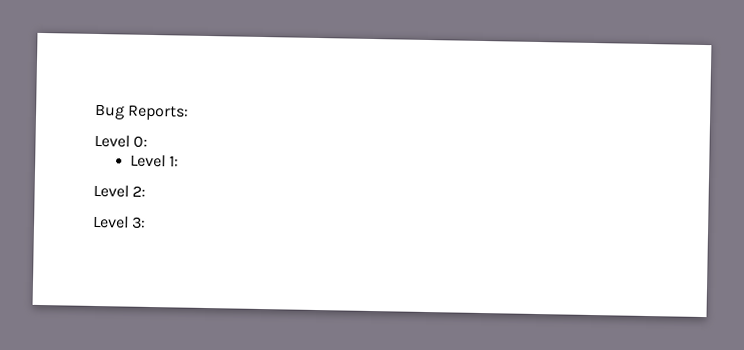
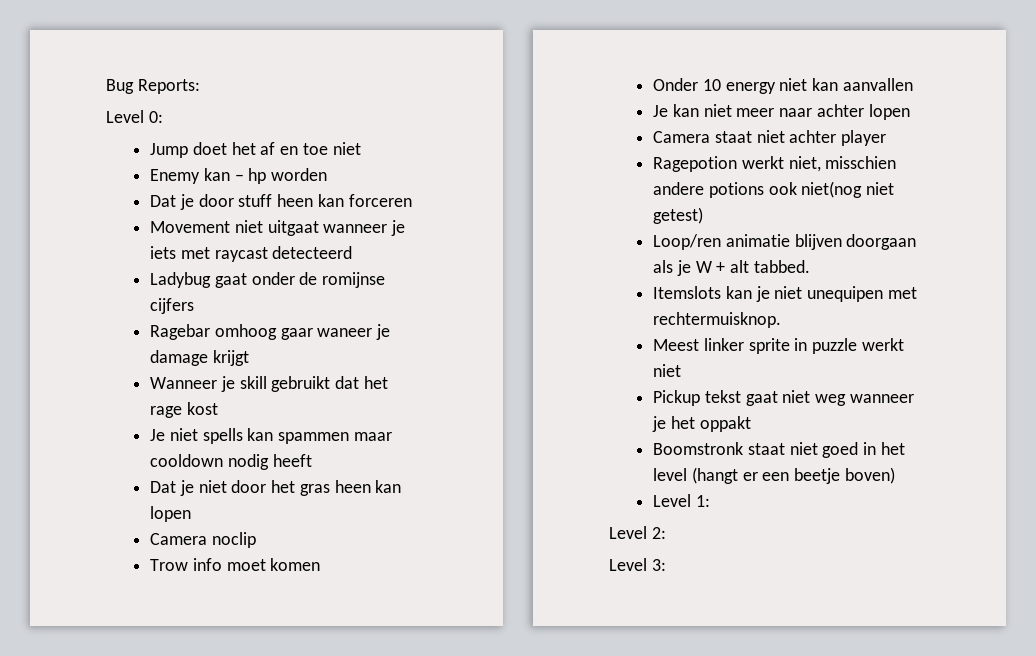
(149, 141) none -> [150,142,361,158] [150,168,328,184] [150,194,412,210] [150,220,406,236] [150,246,353,262] [150,272,386,288] [150,298,195,314] [150,324,391,340] [150,350,249,366] [150,376,388,392] [150,402,218,418] [150,428,392,444] [150,454,312,470] [150,480,402,496] [150,506,192,522] [150,532,256,548] [150,558,321,571] [653,78,913,94] [653,104,910,120] [653,130,887,146] [653,156,897,172] [653,181,895,198] [653,207,704,224] [653,234,917,250] [653,260,810,276] [653,286,917,302] [653,312,782,328] [653,338,904,354] [653,364,682,377] [653,390,914,406] [652,416,751,432] [653,442,905,458] [653,467,895,484] // Jump doet het af en toe niet // Enemy kan – hp worden // Dat je door stuff heen kan forceren // Movement niet uitgaat wanneer je iets met raycast detecteerd // Ladybug gaat onder de romijnse cijfers // Ragebar omhoog gaar waneer je damage krijgt // Wanneer je skill gebruikt dat het rage kost // Je niet spells kan spammen maar cooldown nodig heeft // Dat je niet door het gras heen kan lopen // Camera noclip // Trow info moet komen // Onder 10 energy niet kan aanvallen // Je kan niet meer naar achter lopen // Camera staat niet achter player // Ragepotion werkt niet, misschien andere potions ook niet(nog niet getest) // Loop/ren animatie blijven doorgaan als je W + alt tabbed. // Itemslots kan je niet unequipen met rechtermuisknop. // Meest linker sprite in puzzle werkt niet // Pickup tekst gaat niet weg wanneer je het oppakt // Boomstronk staat niet goed in het level (hangt er een beetje boven)

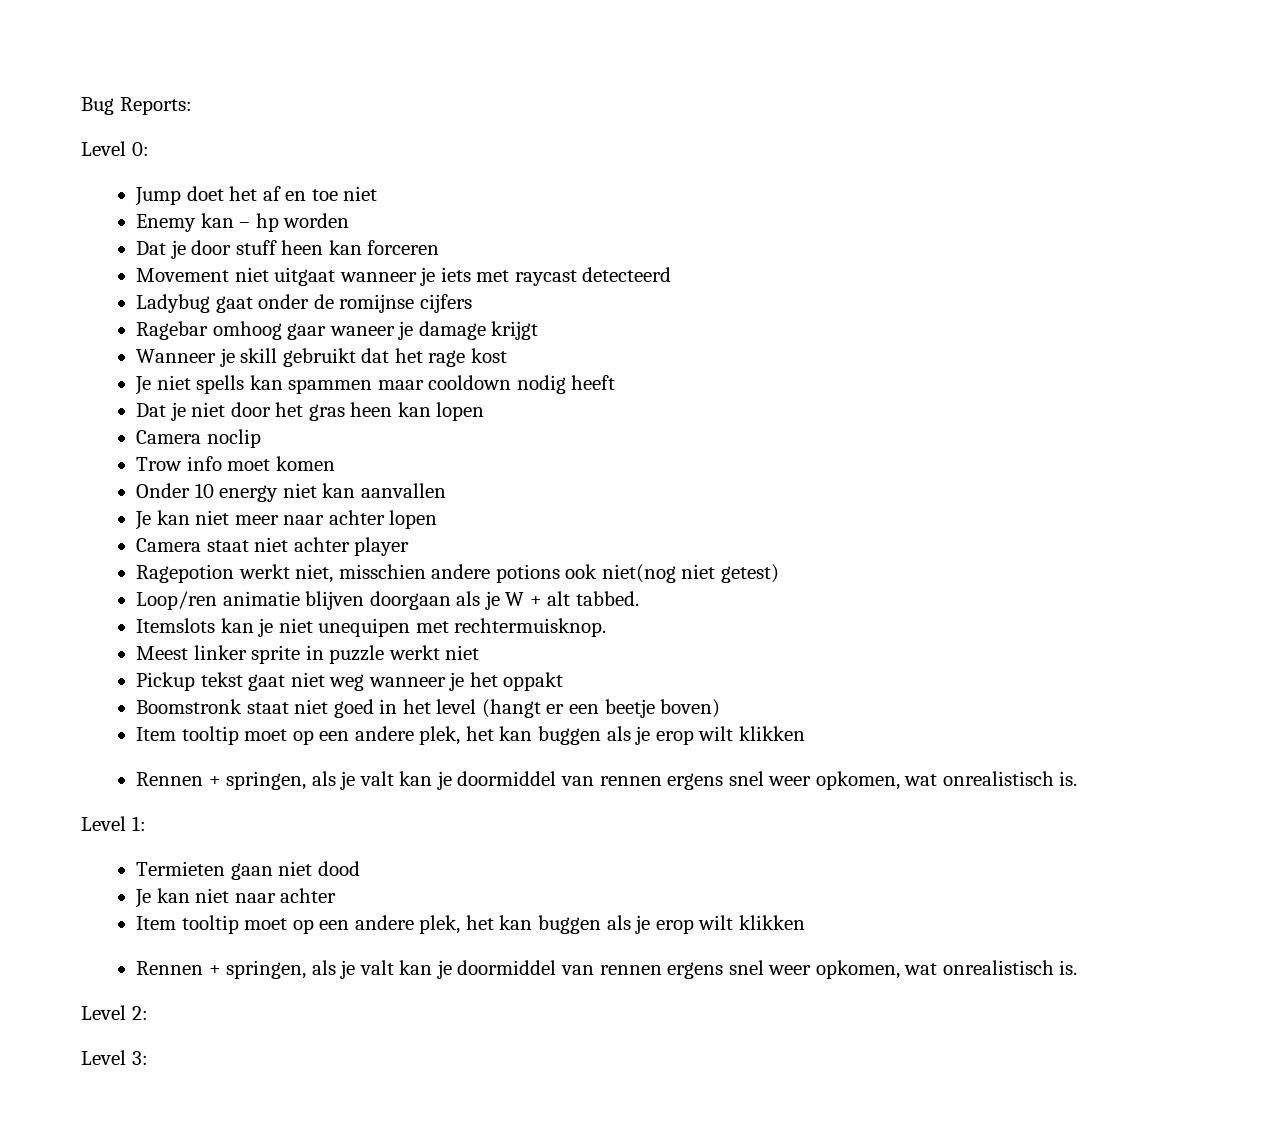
[653,494,710,507] Level 1: -> [136,726,805,745] [136,771,1078,790] [81,816,146,831] [136,861,360,880] [135,888,337,908] [136,915,805,934] [136,960,1078,979] Item tooltip moet op een andere plek, het kan buggen als je erop wilt klikken // Rennen + springen, als je valt kan je doormiddel van rennen ergens snel weer opkomen, wat onrealistisch is. // Level 1: // Termieten gaan niet dood // Je kan niet naar achter // Item tooltip moet op een andere plek, het kan buggen als je erop wilt klikken // Rennen + springen, als je valt kan je doormiddel van rennen ergens snel weer opkomen, wat onrealistisch is.

